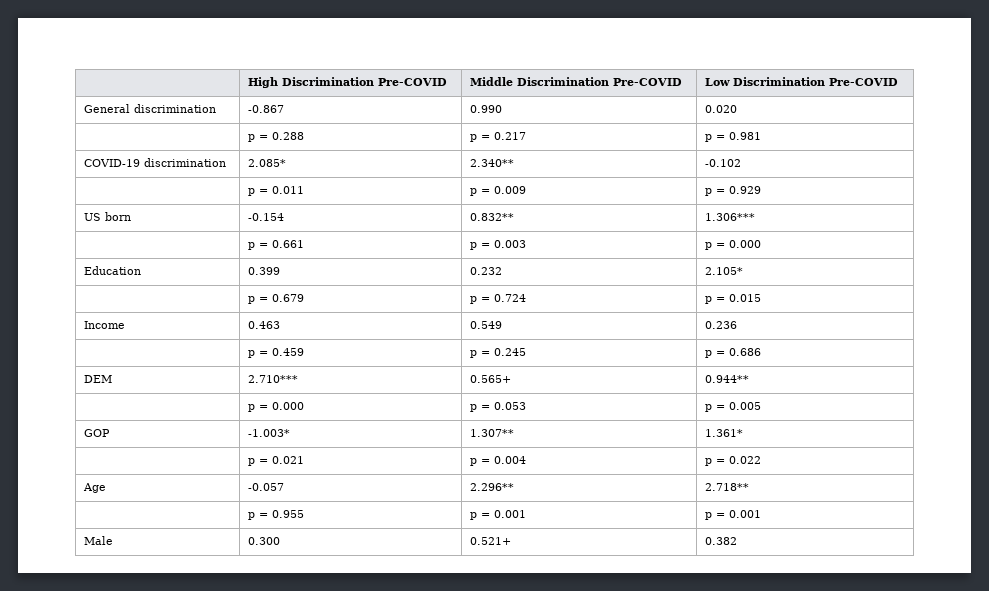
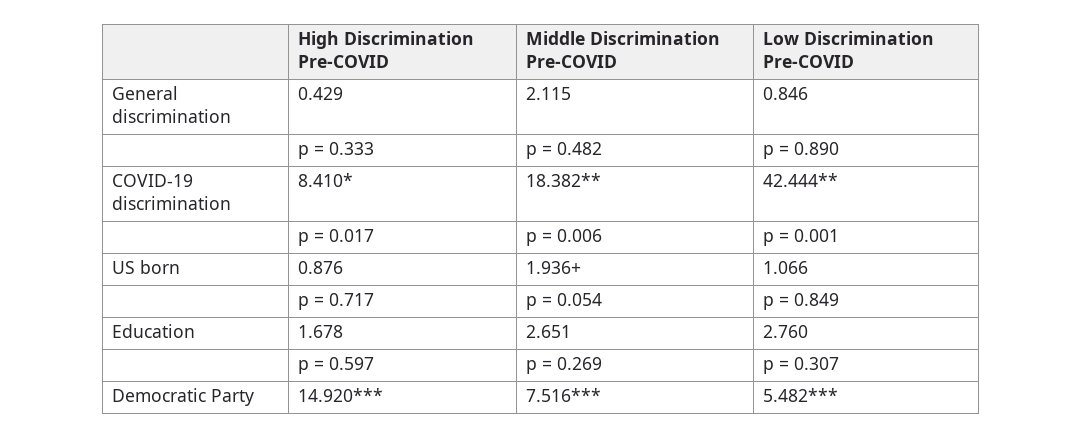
[247,105,284,113] [469,105,502,113] [704,105,737,113] [247,132,304,142] [469,132,526,142] [704,132,761,142] -0.867 | 0.990 | 0.020 // | p = 0.288 | p = 0.217 | p = 0.981 -> [298,87,344,100] [526,87,572,100] [763,87,809,100] [298,142,375,159] [526,142,603,159] [763,142,840,159] 0.429 | 2.115 | 0.846 // | p = 0.333 | p = 0.482 | p = 0.890
[247,159,286,167] [469,159,514,167] [704,159,741,167] [247,186,304,196] [469,186,526,196] [704,186,761,196] [83,212,131,221] [247,213,284,221] [469,213,514,221] [704,213,755,221] [247,240,304,250] [469,240,526,250] [704,240,761,250] [83,266,141,275] [247,267,280,275] [469,267,502,275] [704,267,743,275] [247,294,304,304] [469,294,526,304] [704,294,761,304] [83,321,125,329] [247,321,280,329] [469,321,502,329] [704,321,737,329] [247,348,304,358] [469,348,526,358] [704,348,761,358] [83,375,112,383] [247,375,298,383] [469,375,511,383] [704,375,749,383] [247,402,304,412] [469,402,526,412] [704,402,761,412] [83,429,110,437] [247,429,290,437] [469,429,514,437] [704,429,743,437] [247,456,304,466] [469,456,526,466] [704,456,761,466] [82,483,106,493] [247,483,284,491] [469,483,514,491] [704,483,749,491] [247,510,304,520] [469,510,526,520] [704,510,761,520] [83,536,113,545] [247,537,280,545] [469,537,511,545] [704,537,737,545] 2.085* | 2.340** | -0.102 // | p = 0.011 | p = 0.009 | p = 0.929 // US born | -0.154 | 0.832** | 1.306*** // | p = 0.661 | p = 0.003 | p = 0.000 // Education | 0.399 | 0.232 | 2.105* // | p = 0.679 | p = 0.724 | p = 0.015 // Income | 0.463 | 0.549 | 0.236 // | p = 0.459 | p = 0.245 | p = 0.686 // DEM | 2.710*** | 0.565+ | 0.944** // | p = 0.000 | p = 0.053 | p = 0.005 // GOP | -1.003* | 1.307** | 1.361* // | p = 0.021 | p = 0.004 | p = 0.022 // Age | -0.057 | 2.296** | 2.718** // | p = 0.955 | p = 0.001 | p = 0.001 // Male | 0.300 | 0.521+ | 0.382 -> [298,173,354,187] [526,173,602,187] [763,173,839,187] [298,229,375,246] [526,229,603,246] [763,229,840,246] [112,260,181,274] [298,261,344,274] [526,261,582,274] [763,261,809,274] [298,293,375,310] [526,293,603,310] [763,293,840,310] [112,324,196,338] [298,325,344,338] [526,325,572,338] [763,325,809,338] [298,357,375,374] [526,357,603,374] [763,357,840,374] [112,388,255,406] [298,388,384,402] [526,388,602,402] [763,388,839,402] 8.410* | 18.382** | 42.444** // | p = 0.017 | p = 0.006 | p = 0.001 // US born | 0.876 | 1.936+ | 1.066 // | p = 0.717 | p = 0.054 | p = 0.849 // Education | 1.678 | 2.651 | 2.760 // | p = 0.597 | p = 0.269 | p = 0.307 // Democratic Party | 14.920*** | 7.516*** | 5.482***

